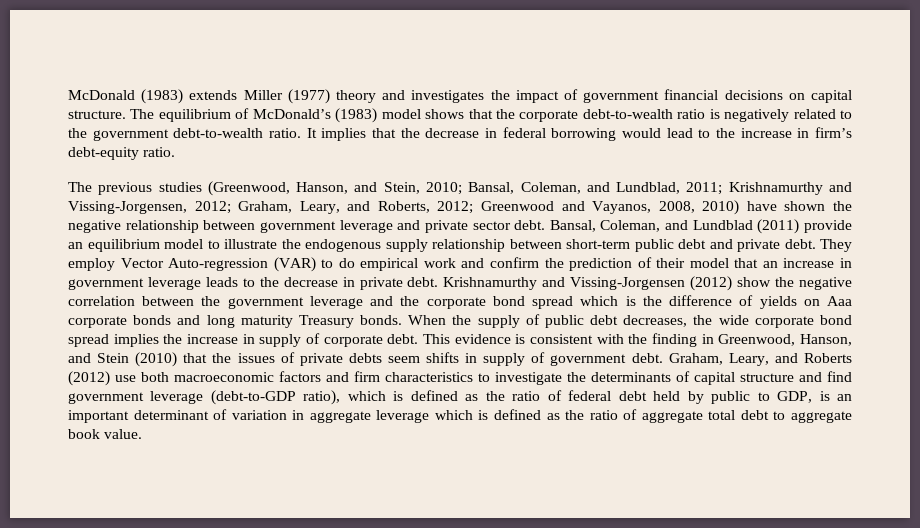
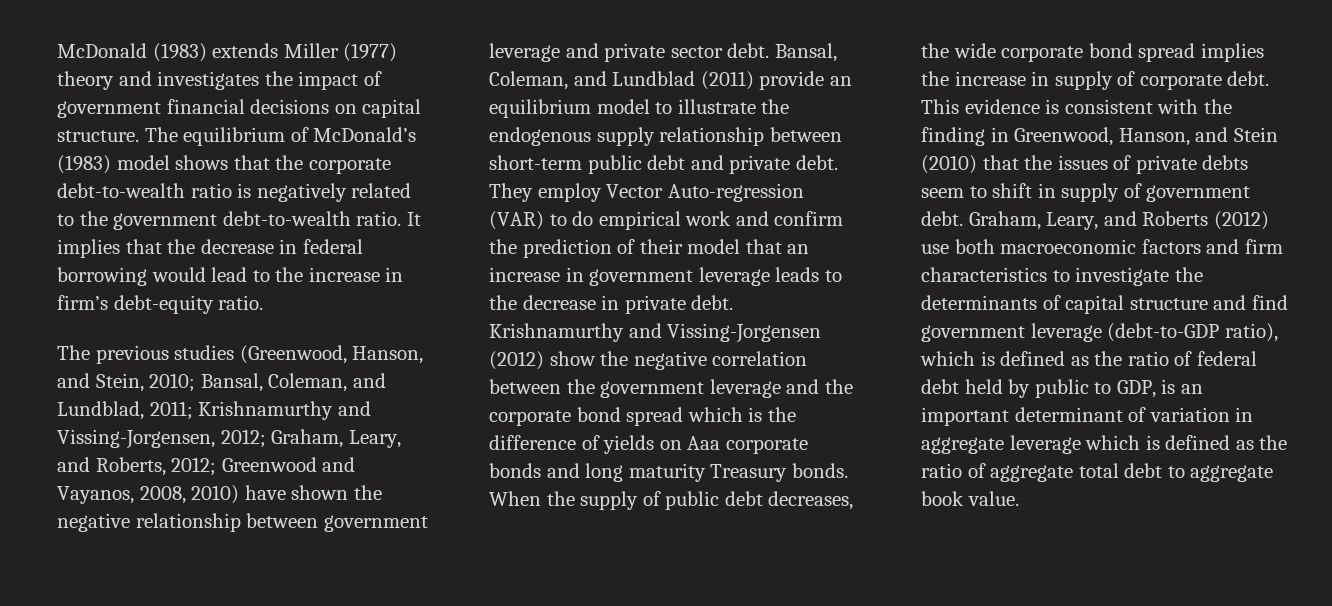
[426,352,460,363] shifts -> [969,183,1033,198] to shift

